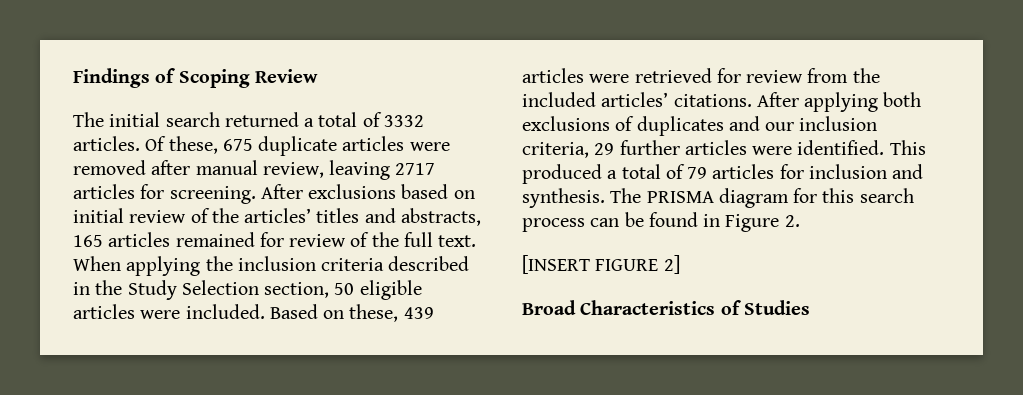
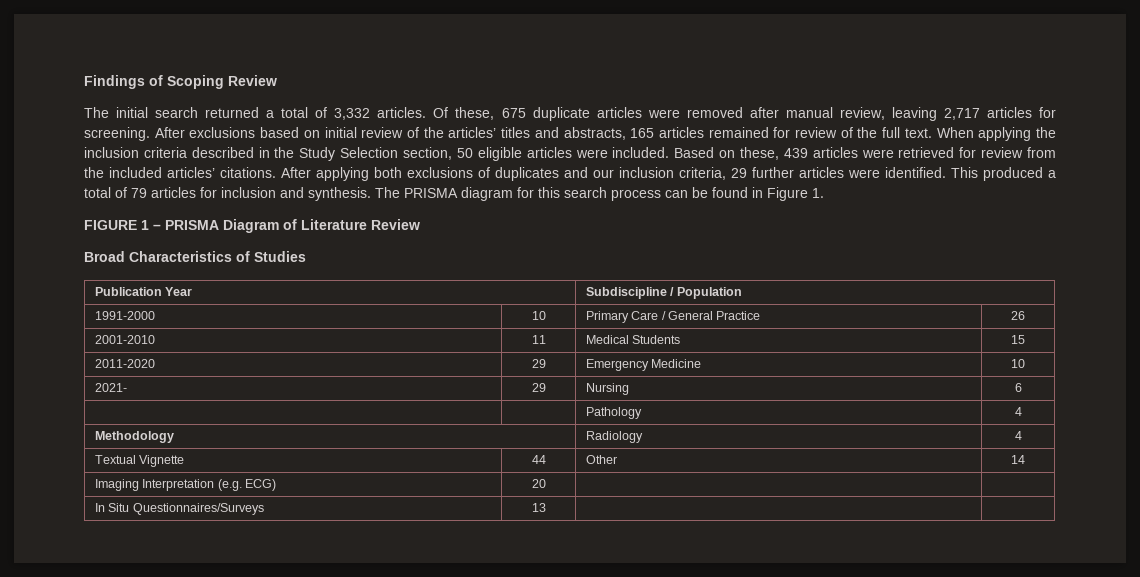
[383,115,424,127] 3332 -> [334,108,371,120] 3,332
[395,163,436,175] 2717 -> [943,108,980,120] 2,717
[784,215,800,227] [522,255,680,274] [522,300,810,315] 2. // [INSERT FIGURE 2] // Broad Characteristics of Studies -> [812,188,824,198] [84,219,420,233] [84,251,306,262] [94,287,193,296] [585,287,742,299] [94,311,155,320] [531,311,546,320] [585,311,761,323] [1011,311,1025,320] [94,335,155,344] [531,335,546,344] [585,335,681,344] [1011,335,1025,344] [94,359,155,368] [531,359,546,368] [585,359,702,371] [1011,359,1025,368] [94,383,127,392] [531,383,546,392] [585,383,629,395] [1014,383,1022,392] [585,407,642,419] [1014,407,1022,416] [94,431,174,443] [585,431,643,443] [1014,431,1022,440] [94,455,185,467] [531,455,546,464] [585,455,617,464] [1011,455,1025,464] [94,479,276,491] [531,479,546,488] [94,503,264,515] [531,503,546,512] 1. // FIGURE 1 – PRISMA Diagram of Literature Review // Broad Characteristics of Studies // Publication Year | Subdiscipline / Population // 1991-2000 | 10 | Primary Care / General Practice | 26 // 2001-2010 | 11 | Medical Students | 15 // 2011-2020 | 29 | Emergency Medicine | 10 // 2021- | 29 | Nursing | 6 // | | Pathology | 4 // Methodology | Radiology | 4 // Textual Vignette | 44 | Other | 14 // Imaging Interpretation (e.g. ECG) | 20 | | // In Situ Questionnaires/Surveys | 13 | |

